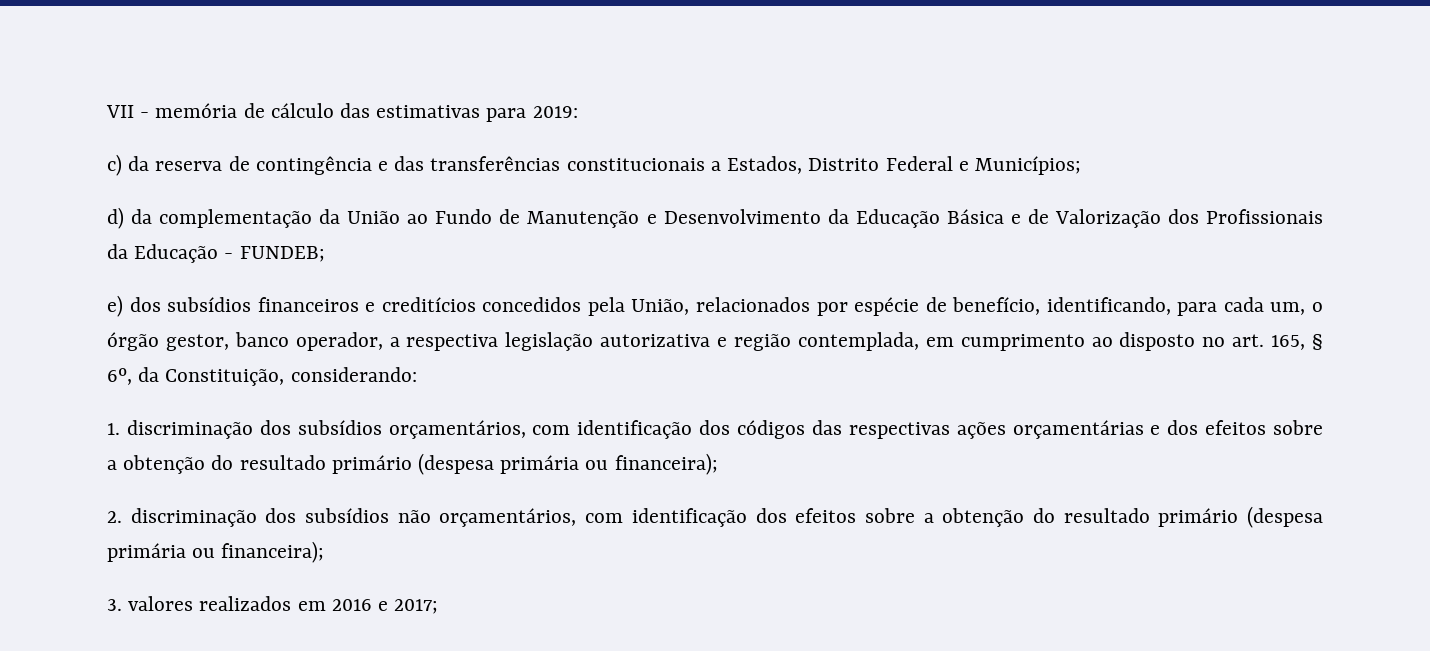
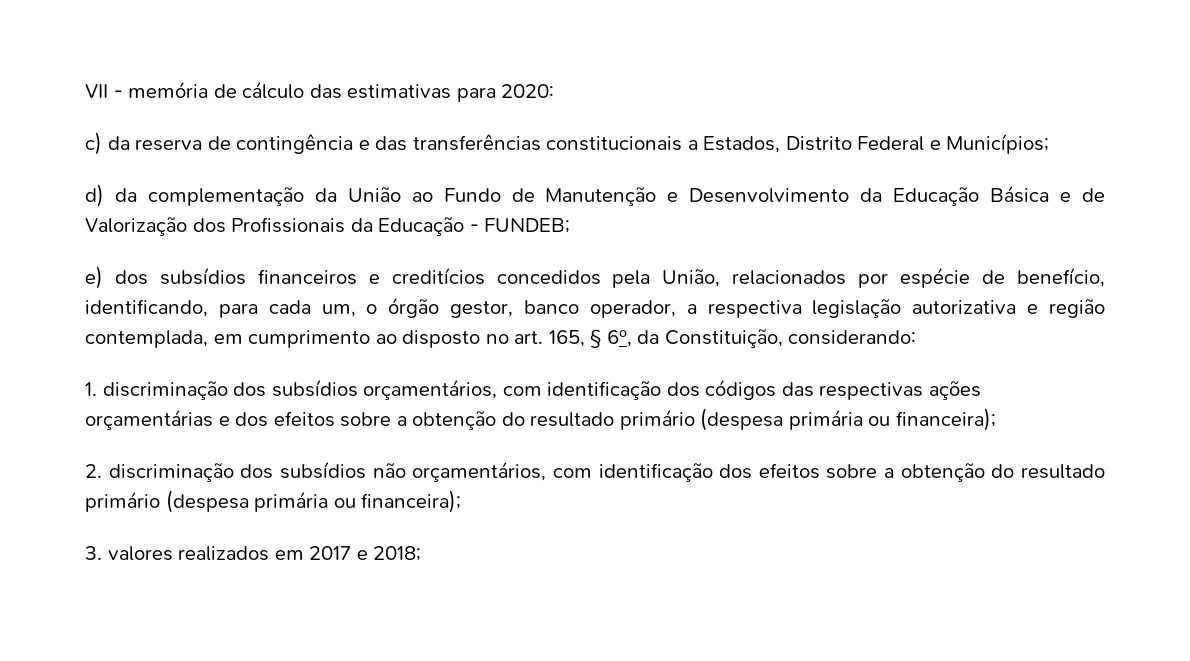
[532,106,578,118] 2019: -> [501,84,555,98] 2020:
[107,368,132,385] 6º, -> [606,330,632,347] 6o,
[331,599,439,614] 2016 e 2017; -> [309,546,422,561] 2017 e 2018;

